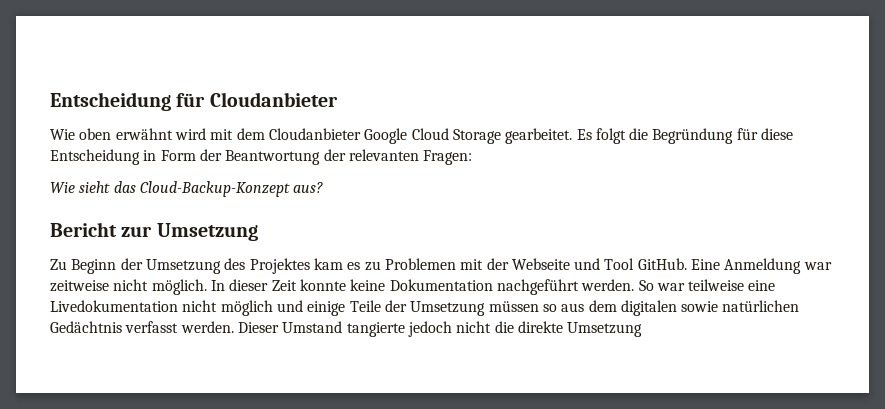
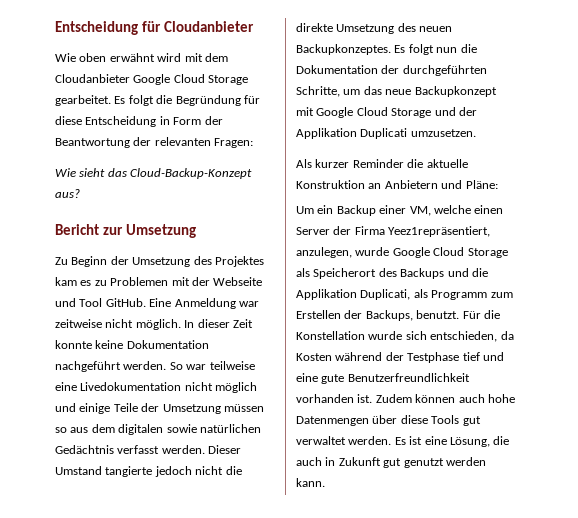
(643, 329) none -> [397,23,453,32] [296,44,477,55] [296,65,487,76] [296,86,497,97] [296,107,477,118] [296,128,476,139] [296,159,468,168] [296,180,498,189] [296,205,504,216] [296,226,491,237] [296,247,508,258] [296,268,488,279] [296,289,513,300] [296,310,500,321] [296,331,514,342] [296,352,504,363] [296,373,470,384] [296,394,515,403] [296,415,481,426] [296,436,510,447] [296,457,486,468] [296,478,325,487] des neuen Backupkonzeptes. Es folgt nun die Dokumentation der durchgeführten Schritte, um das neue Backupkonzept mit Google Cloud Storage und der Applikation Duplicati umzusetzen. // Als kurzer Reminder die aktuelle Konstruktion an Anbietern und Pläne: // Um ein Backup einer VM, welche einen Server der Firma Yeez1repräsentiert, anzulegen, wurde Google Cloud Storage als Speicherort des Backups und die Applikation Duplicati, als Programm zum Erstellen der Backups, benutzt. Für die Konstellation wurde sich entschieden, da Kosten während der Testphase tief und eine gute Benutzerfreundlichkeit vorhanden ist. Zudem können auch hohe Datenmengen über diese Tools gut verwaltet werden. Es ist eine Lösung, die auch in Zukunft gut genutzt werden kann.

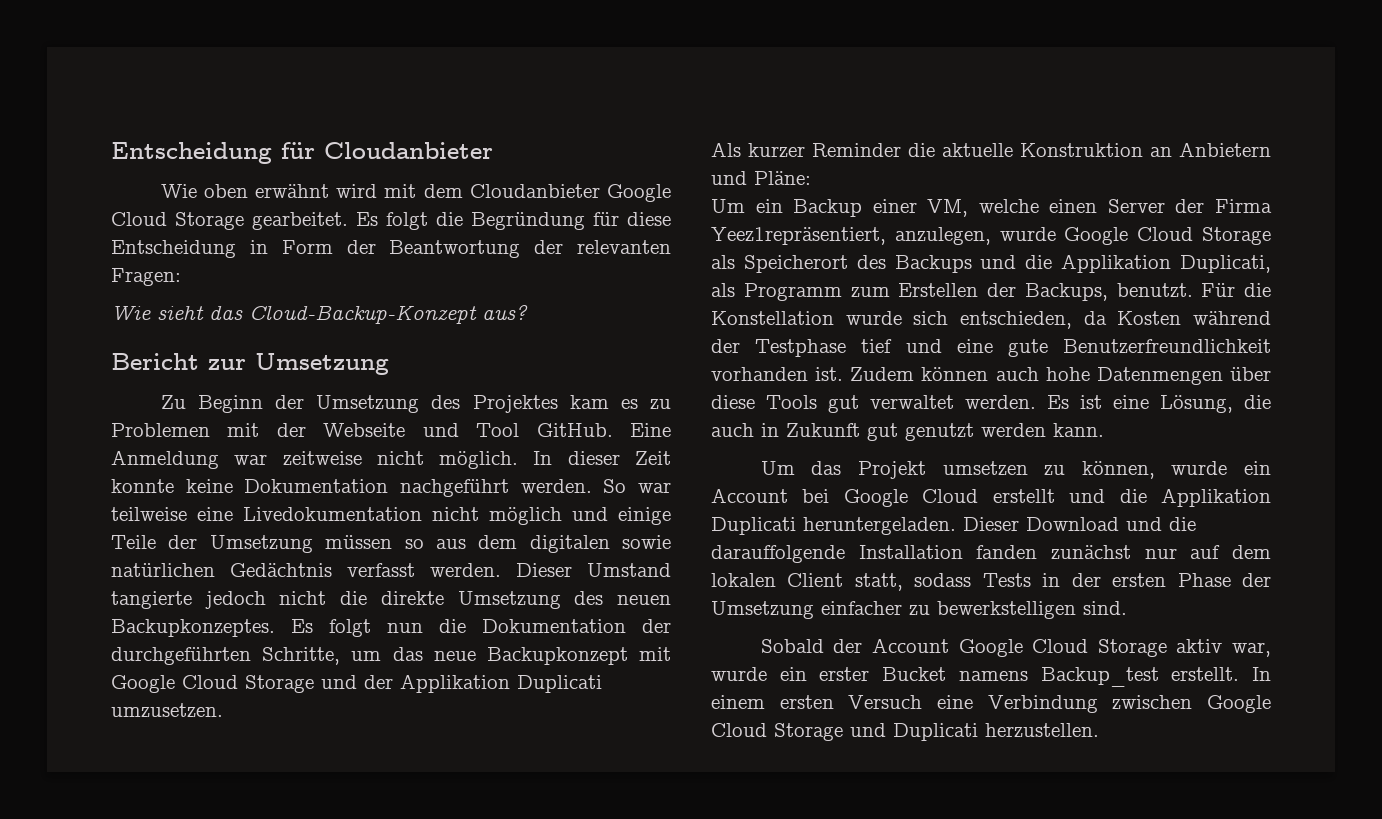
(325, 482) none -> [760,461,1271,479] [711,488,1271,507] [711,517,1196,535] [711,545,1271,563] [711,573,1271,591] [711,601,1127,619] [760,638,1271,657] [711,667,1271,687] [711,695,1271,713] [711,723,1099,741] // Um das Projekt umsetzen zu können, wurde ein Account bei Google Cloud erstellt und die Applikation Duplicati heruntergeladen. Dieser Download und die darauffolgende Installation fanden zunächst nur auf dem lokalen Client statt, sodass Tests in der ersten Phase der Umsetzung einfacher zu bewerkstelligen sind. // Sobald der Account Google Cloud Storage aktiv war, wurde ein erster Bucket namens Backup_test erstellt. In einem ersten Versuch eine Verbindung zwischen Google Cloud Storage und Duplicati herzustellen.

